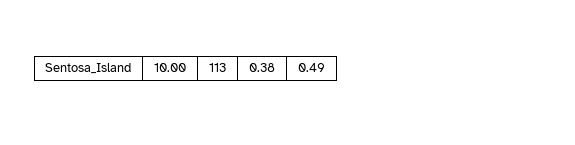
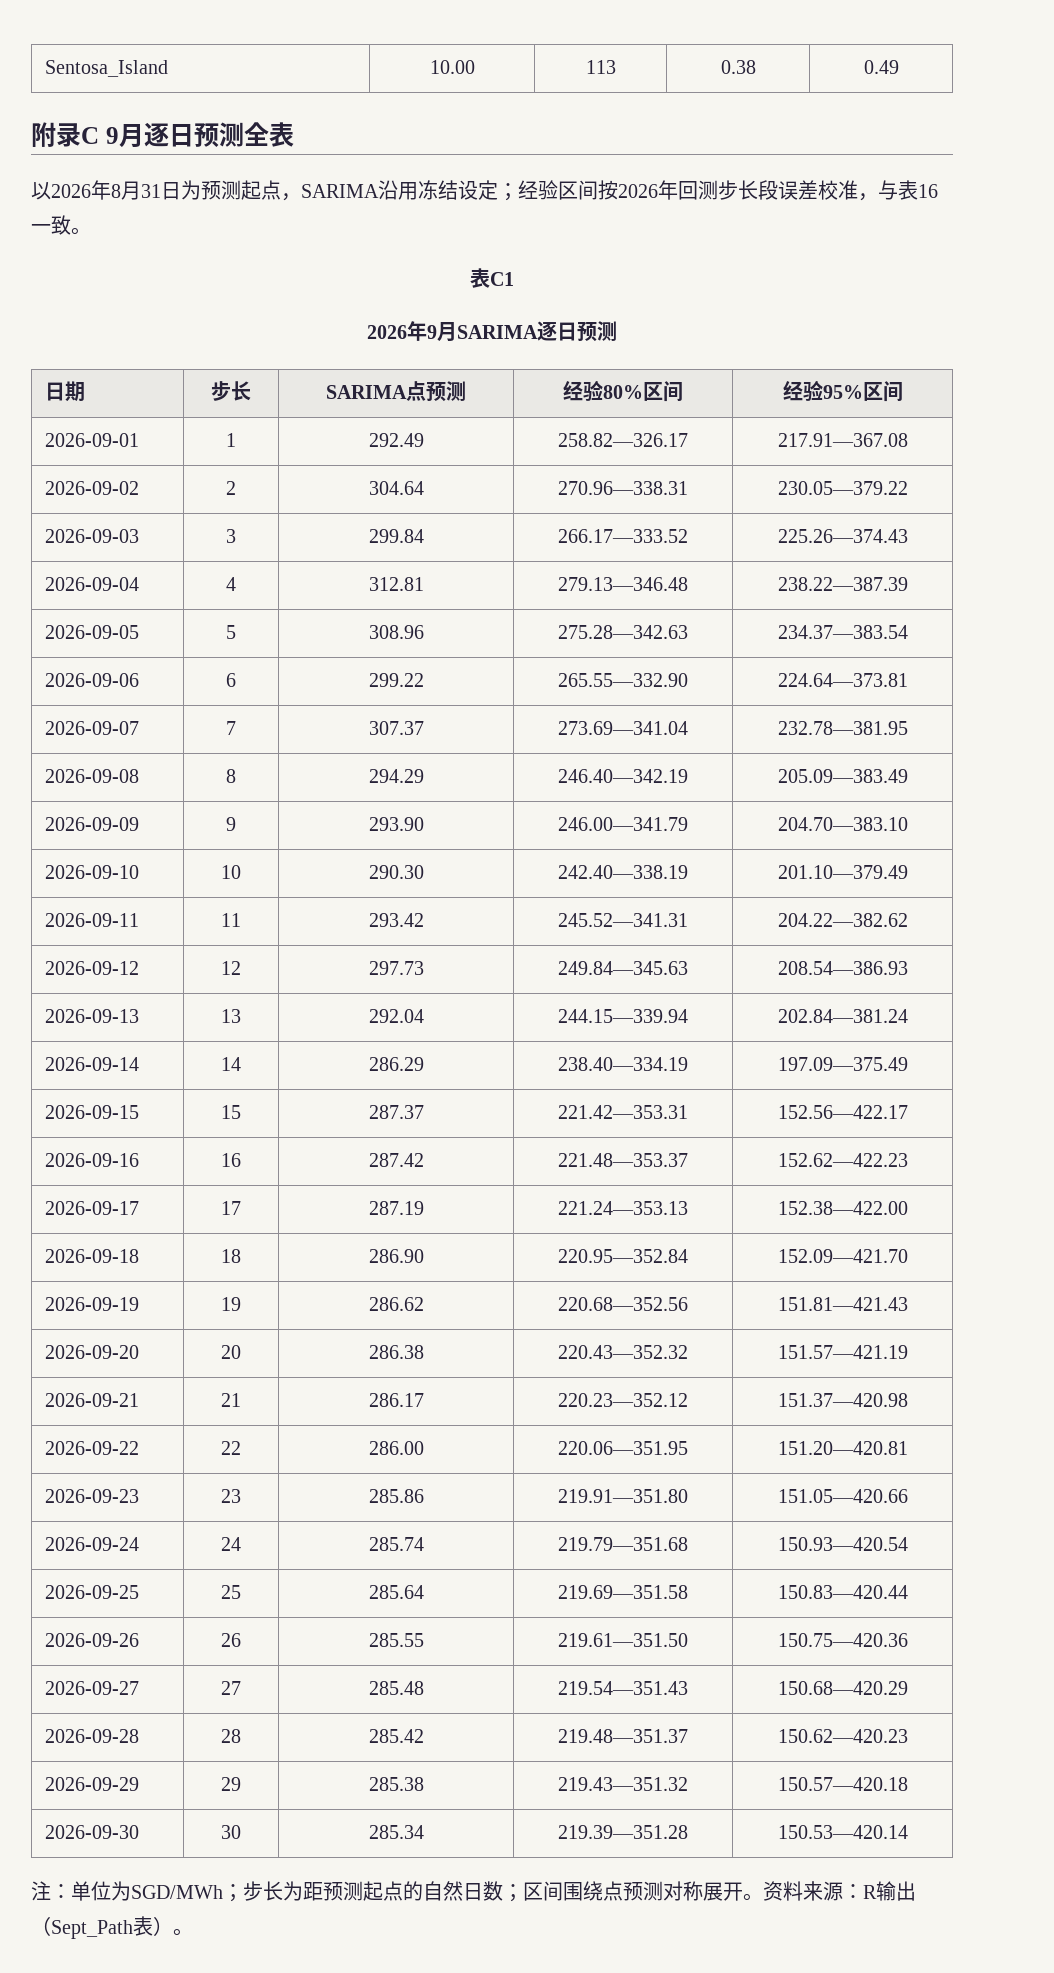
(325, 67) none -> [31,122,294,148] [31,180,938,201] [31,215,91,235] [470,268,514,288] [367,321,617,342] [45,381,86,402] [211,381,251,401] [326,381,466,402] [563,380,683,402] [782,380,903,402] [45,433,140,447] [226,433,236,447] [368,433,424,447] [558,433,688,447] [777,433,908,447] [45,481,140,495] [226,481,236,495] [368,481,424,495] [558,481,688,495] [777,481,908,495] [45,529,140,543] [226,529,236,543] [368,529,424,543] [558,529,688,543] [777,529,908,543] [45,577,140,591] [226,577,236,591] [368,577,424,591] [558,577,688,591] [777,577,908,591] [45,625,140,639] [226,625,236,639] [368,625,424,639] [558,625,688,639] [777,625,908,639] [45,673,140,687] [226,673,236,687] [368,673,424,687] [558,673,688,687] [777,673,908,687] [45,721,140,735] [226,721,236,735] [368,721,424,735] [558,721,688,735] [777,721,908,735] [45,769,140,783] [226,769,236,783] [368,769,424,783] [558,769,688,783] [777,769,908,783] [45,817,140,831] [226,817,236,831] [368,817,424,831] [558,817,688,831] [777,817,908,831] [45,865,140,879] [221,865,241,879] [368,865,424,879] [558,865,688,879] [777,865,908,879] [45,913,140,927] [221,913,241,927] [368,913,424,927] [558,913,688,927] [777,913,908,927] [45,961,140,975] [221,961,241,975] [368,961,424,975] [558,961,688,975] [777,961,908,975] [45,1009,140,1023] [221,1009,241,1023] [368,1009,424,1023] [558,1009,688,1023] [777,1009,908,1023] [45,1057,140,1071] [221,1057,241,1071] [368,1057,424,1071] [558,1057,688,1071] [777,1057,908,1071] [45,1105,140,1119] [221,1105,241,1119] [368,1105,424,1119] [558,1105,688,1119] [777,1105,908,1119] [45,1153,140,1167] [221,1153,241,1167] [368,1153,424,1167] [558,1153,688,1167] [777,1153,908,1167] [45,1201,140,1215] [221,1201,241,1215] [368,1201,424,1215] [558,1201,688,1215] [777,1201,908,1215] [45,1249,140,1263] [221,1249,241,1263] [368,1249,424,1263] [558,1249,688,1263] [777,1249,908,1263] [45,1297,140,1311] [221,1297,241,1311] [368,1297,424,1311] [558,1297,688,1311] [777,1297,908,1311] [45,1345,140,1359] [221,1345,241,1359] [368,1345,424,1359] [558,1345,688,1359] [777,1345,908,1359] [45,1393,140,1407] [221,1393,241,1407] [368,1393,424,1407] [558,1393,688,1407] [777,1393,908,1407] [45,1441,140,1455] [221,1441,241,1455] [368,1441,424,1455] [558,1441,688,1455] [777,1441,908,1455] [45,1489,140,1503] [221,1489,241,1503] [368,1489,424,1503] [558,1489,688,1503] [777,1489,908,1503] [45,1537,140,1551] [221,1537,241,1551] [368,1537,424,1551] [558,1537,688,1551] [777,1537,908,1551] [45,1585,140,1599] [221,1585,241,1599] [368,1585,424,1599] [558,1585,688,1599] [777,1585,908,1599] [45,1633,140,1647] [221,1633,241,1647] [368,1633,424,1647] [558,1633,688,1647] [777,1633,908,1647] [45,1681,140,1695] [221,1681,241,1695] [368,1681,424,1695] [558,1681,688,1695] [777,1681,908,1695] [45,1729,140,1743] [221,1729,241,1743] [368,1729,424,1743] [558,1729,688,1743] [777,1729,908,1743] [45,1777,140,1791] [221,1777,241,1791] [368,1777,424,1791] [558,1777,688,1791] [777,1777,908,1791] [45,1825,140,1839] [221,1825,241,1839] [368,1825,424,1839] [558,1825,688,1839] [777,1825,908,1839] [31,1881,916,1902] [31,1916,193,1939] // 附录C 9月逐日预测全表 // 以2026年8月31日为预测起点，SARIMA沿用冻结设定；经验区间按2026年回测步长段误差校准，与表16一致。 // 表C1 // 2026年9月SARIMA逐日预测 // 日期 | 步长 | SARIMA点预测 | 经验80%区间 | 经验95%区间 // 2026-09-01 | 1 | 292.49 | 258.82—326.17 | 217.91—367.08 // 2026-09-02 | 2 | 304.64 | 270.96—338.31 | 230.05—379.22 // 2026-09-03 | 3 | 299.84 | 266.17—333.52 | 225.26—374.43 // 2026-09-04 | 4 | 312.81 | 279.13—346.48 | 238.22—387.39 // 2026-09-05 | 5 | 308.96 | 275.28—342.63 | 234.37—383.54 // 2026-09-06 | 6 | 299.22 | 265.55—332.90 | 224.64—373.81 // 2026-09-07 | 7 | 307.37 | 273.69—341.04 | 232.78—381.95 // 2026-09-08 | 8 | 294.29 | 246.40—342.19 | 205.09—383.49 // 2026-09-09 | 9 | 293.90 | 246.00—341.79 | 204.70—383.10 // 2026-09-10 | 10 | 290.30 | 242.40—338.19 | 201.10—379.49 // 2026-09-11 | 11 | 293.42 | 245.52—341.31 | 204.22—382.62 // 2026-09-12 | 12 | 297.73 | 249.84—345.63 | 208.54—386.93 // 2026-09-13 | 13 | 292.04 | 244.15—339.94 | 202.84—381.24 // 2026-09-14 | 14 | 286.29 | 238.40—334.19 | 197.09—375.49 // 2026-09-15 | 15 | 287.37 | 221.42—353.31 | 152.56—422.17 // 2026-09-16 | 16 | 287.42 | 221.48—353.37 | 152.62—422.23 // 2026-09-17 | 17 | 287.19 | 221.24—353.13 | 152.38—422.00 // 2026-09-18 | 18 | 286.90 | 220.95—352.84 | 152.09—421.70 // 2026-09-19 | 19 | 286.62 | 220.68—352.56 | 151.81—421.43 // 2026-09-20 | 20 | 286.38 | 220.43—352.32 | 151.57—421.19 // 2026-09-21 | 21 | 286.17 | 220.23—352.12 | 151.37—420.98 // 2026-09-22 | 22 | 286.00 | 220.06—351.95 | 151.20—420.81 // 2026-09-23 | 23 | 285.86 | 219.91—351.80 | 151.05—420.66 // 2026-09-24 | 24 | 285.74 | 219.79—351.68 | 150.93—420.54 // 2026-09-25 | 25 | 285.64 | 219.69—351.58 | 150.83—420.44 // 2026-09-26 | 26 | 285.55 | 219.61—351.50 | 150.75—420.36 // 2026-09-27 | 27 | 285.48 | 219.54—351.43 | 150.68—420.29 // 2026-09-28 | 28 | 285.42 | 219.48—351.37 | 150.62—420.23 // 2026-09-29 | 29 | 285.38 | 219.43—351.32 | 150.57—420.18 // 2026-09-30 | 30 | 285.34 | 219.39—351.28 | 150.53—420.14 // 注：单位为SGD/MWh；步长为距预测起点的自然日数；区间围绕点预测对称展开。资料来源：R输出（Sept_Path表）。

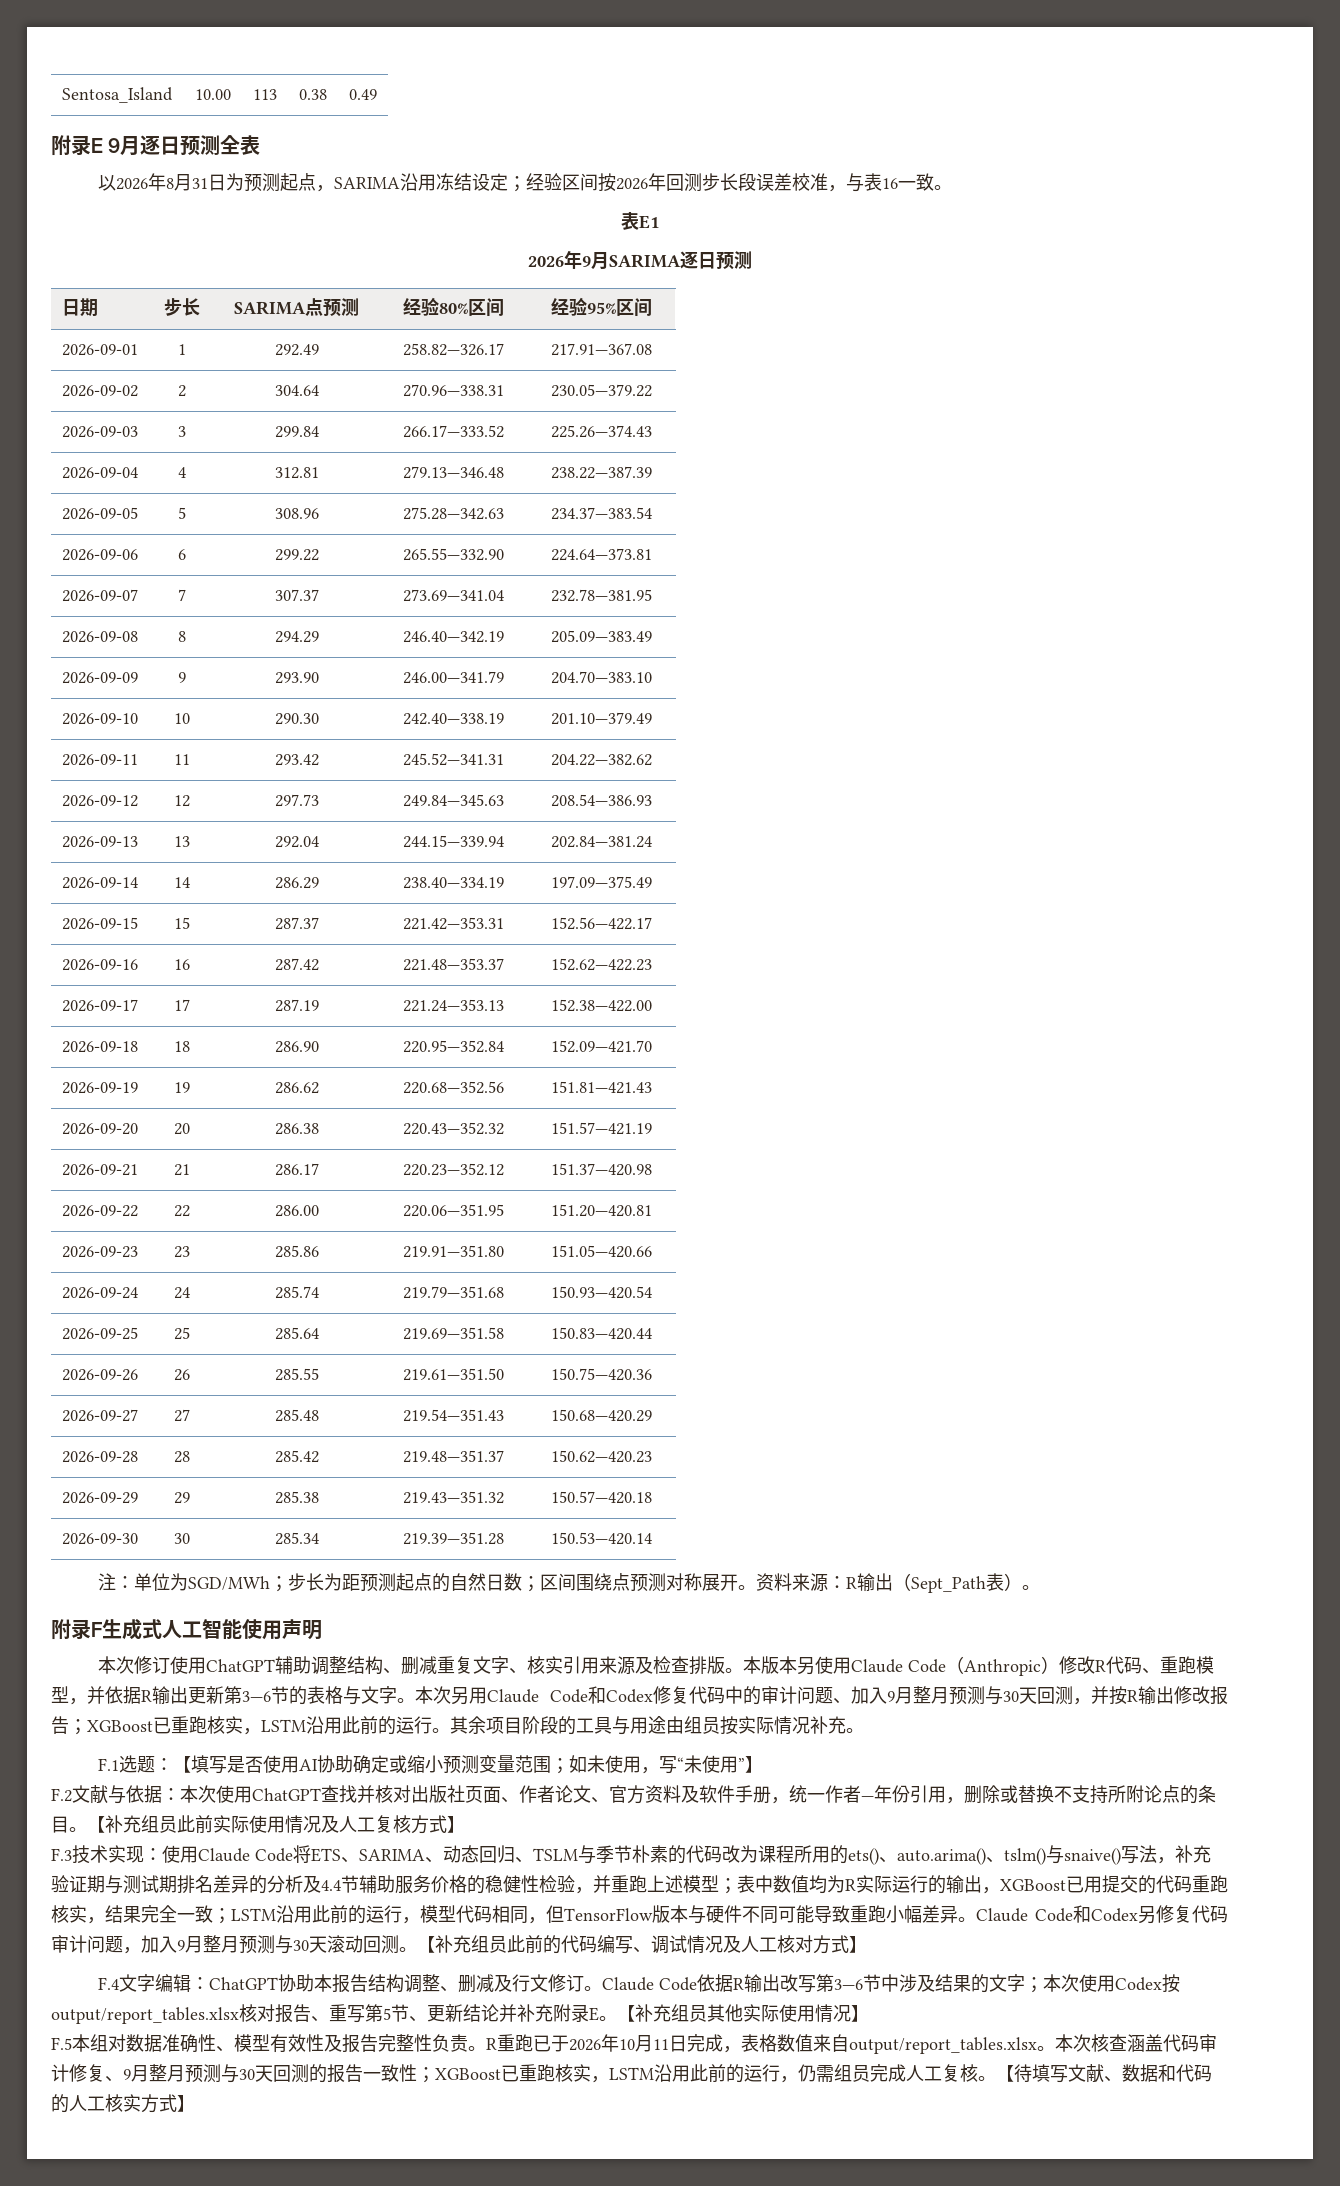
[81,127,99,144] C -> [91,138,103,153] E
[490,272,514,286] C1 -> [638,215,659,229] E1
(193, 1932) none -> [51,1618,322,1640] [97,1656,1214,1676] [51,1686,1228,1705] [51,1716,864,1735] [97,1755,763,1774] [51,1785,1216,1804] [51,1815,465,1834] [51,1845,1211,1865] [51,1875,1228,1894] [51,1905,1228,1924] [51,1935,867,1954] [97,1974,1180,1993] [51,2004,869,2024] [51,2034,1217,2054] [51,2064,1212,2083] [51,2094,195,2113] // 附录F生成式人工智能使用声明 // 本次修订使用ChatGPT辅助调整结构、删减重复文字、核实引用来源及检查排版。本版本另使用Claude Code（Anthropic）修改R代码、重跑模型，并依据R输出更新第3—6节的表格与文字。本次另用Claude Code和Codex修复代码中的审计问题、加入9月整月预测与30天回测，并按R输出修改报告；XGBoost已重跑核实，LSTM沿用此前的运行。其余项目阶段的工具与用途由组员按实际情况补充。 // F.1选题：【填写是否使用AI协助确定或缩小预测变量范围；如未使用，写“未使用”】 // F.2文献与依据：本次使用ChatGPT查找并核对出版社页面、作者论文、官方资料及软件手册，统一作者—年份引用，删除或替换不支持所附论点的条目。【补充组员此前实际使用情况及人工复核方式】 // F.3技术实现：使用Claude Code将ETS、SARIMA、动态回归、TSLM与季节朴素的代码改为课程所用的ets()、auto.arima()、tslm()与snaive()写法，补充验证期与测试期排名差异的分析及4.4节辅助服务价格的稳健性检验，并重跑上述模型；表中数值均为R实际运行的输出，XGBoost已用提交的代码重跑核实，结果完全一致；LSTM沿用此前的运行，模型代码相同，但TensorFlow版本与硬件不同可能导致重跑小幅差异。Claude Code和Codex另修复代码审计问题，加入9月整月预测与30天滚动回测。【补充组员此前的代码编写、调试情况及人工核对方式】 // F.4文字编辑：ChatGPT协助本报告结构调整、删减及行文修订。Claude Code依据R输出改写第3—6节中涉及结果的文字；本次使用Codex按output/report_tables.xlsx核对报告、重写第5节、更新结论并补充附录E。【补充组员其他实际使用情况】 // F.5本组对数据准确性、模型有效性及报告完整性负责。R重跑已于2026年10月11日完成，表格数值来自output/report_tables.xlsx。本次核查涵盖代码审计修复、9月整月预测与30天回测的报告一致性；XGBoost已重跑核实，LSTM沿用此前的运行，仍需组员完成人工复核。【待填写文献、数据和代码的人工核实方式】

